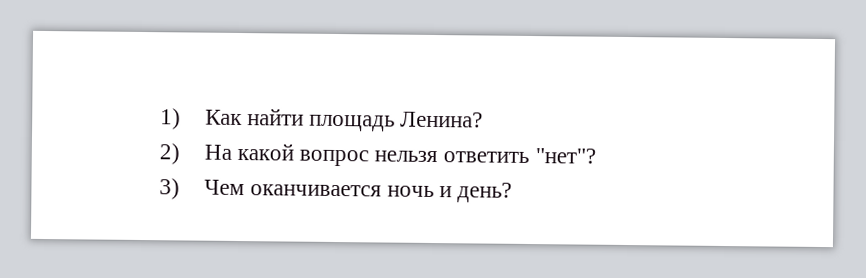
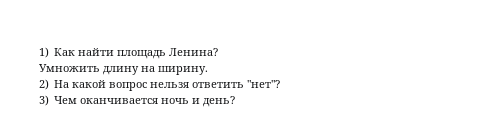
(484, 119) none -> [38,64,208,75] // Умножить длину на ширину.

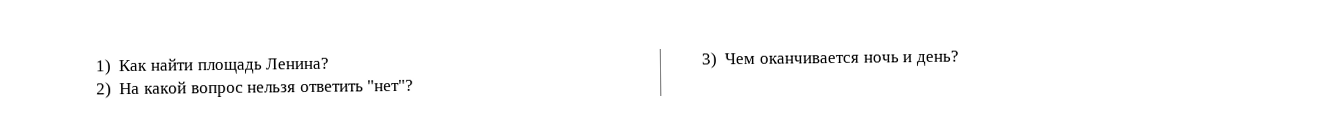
[38,64,208,75] // Умножить длину на ширину. -> (330, 63) none

